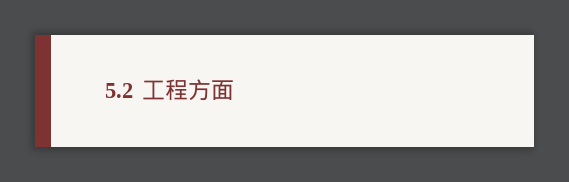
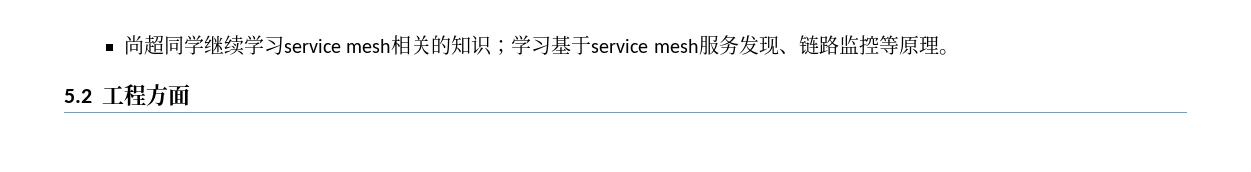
(105, 90) none -> [123,35,959,56] 尚超同学继续学习service mesh相关的知识；学习基于service mesh服务发现、链路监控等原理。 //

